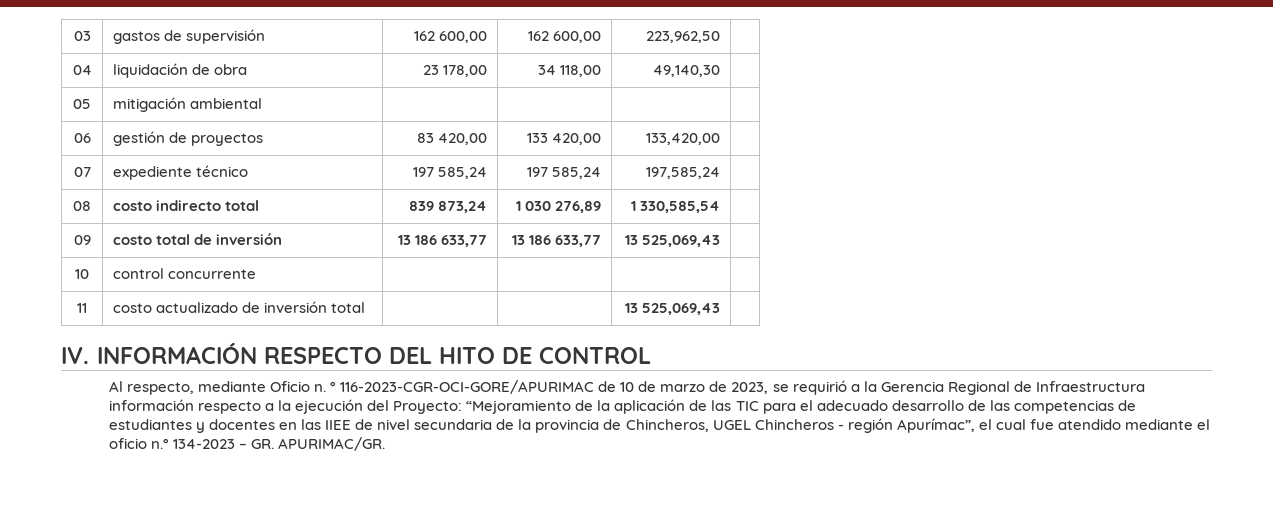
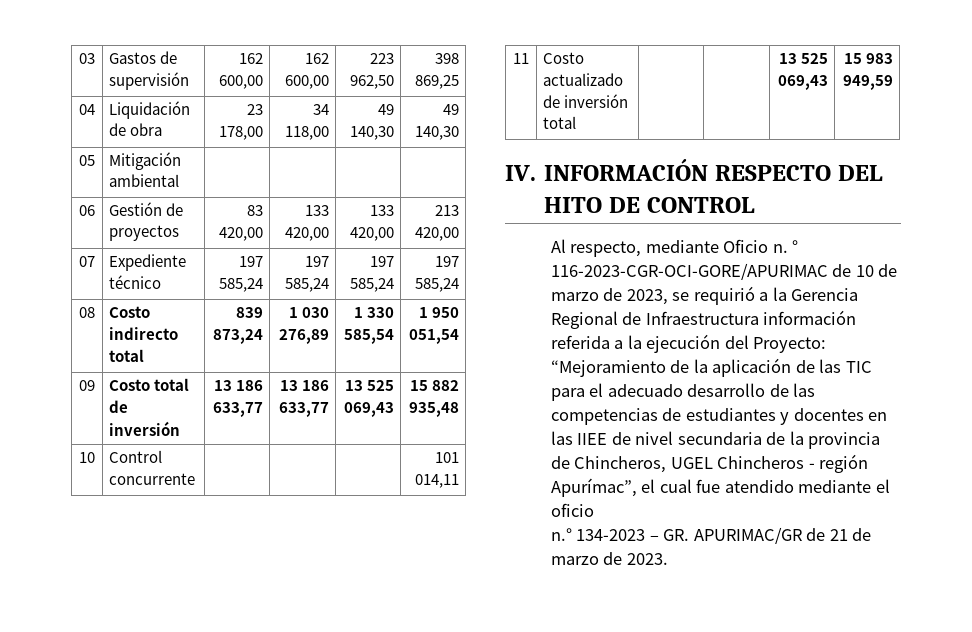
[112,31,160,44] gastos -> [109,52,157,64] Gastos
[646,31,721,43] 223,962,50 | -> [369,53,394,64] [349,75,394,89] [434,53,459,64] [414,75,459,89] 223 962,50 | 398 869,25
[112,63,188,78] liquidación -> [109,101,191,119] Liquidación
[653,65,721,77] 49,140,30 | -> [377,104,394,115] [349,126,394,140] [442,104,459,115] [414,126,459,140] 49 140,30 | 49 140,30
[112,97,186,112] mitigación -> [109,152,182,170] Mitigación
[112,131,165,146] gestión -> [109,202,163,216] Gestión
[646,133,721,145] 133,420,00 | -> [369,205,394,216] [349,227,394,241] [434,205,459,216] [414,227,459,241] 133 420,00 | 213 420,00
[112,166,192,180] expediente -> [109,254,187,271] Expediente
[646,167,721,179] 197,585,24 | -> [369,256,394,267] [349,278,394,292] [434,256,459,267] [414,278,459,292] 197 585,24 | 197 585,24
[112,201,152,211] costo -> [109,306,151,318] Costo
[640,201,721,213] 330,585,54 | -> [366,307,394,318] [343,329,394,344] [418,307,459,318] [408,329,459,344] 330 585,54 | 1 950 051,54
[112,235,152,245] costo -> [109,379,151,391] Costo
[642,235,721,247] 525,069,43 | -> [366,380,394,391] [343,402,394,417] [409,380,459,391] [408,402,459,417] 525 069,43 | 15 882 935,48
[112,268,164,279] control -> [109,450,163,463] Control
(256, 274) none -> [434,452,459,463] [414,474,459,488] 101 014,11
[112,303,152,313] costo -> [543,52,585,64] Costo
[642,303,721,315] 525,069,43 | -> [800,53,828,64] [777,75,828,90] [843,53,893,64] [842,75,893,90] 525 069,43 | 15 983 949,59
[197,401,261,414] respecto -> [550,335,610,349] referida
(147, 443) none -> (594, 510) //
[278,437,386,451] APURIMAC/GR. -> [693,527,872,544] [550,552,668,565] APURIMAC/GR de 21 de marzo de 2023.

